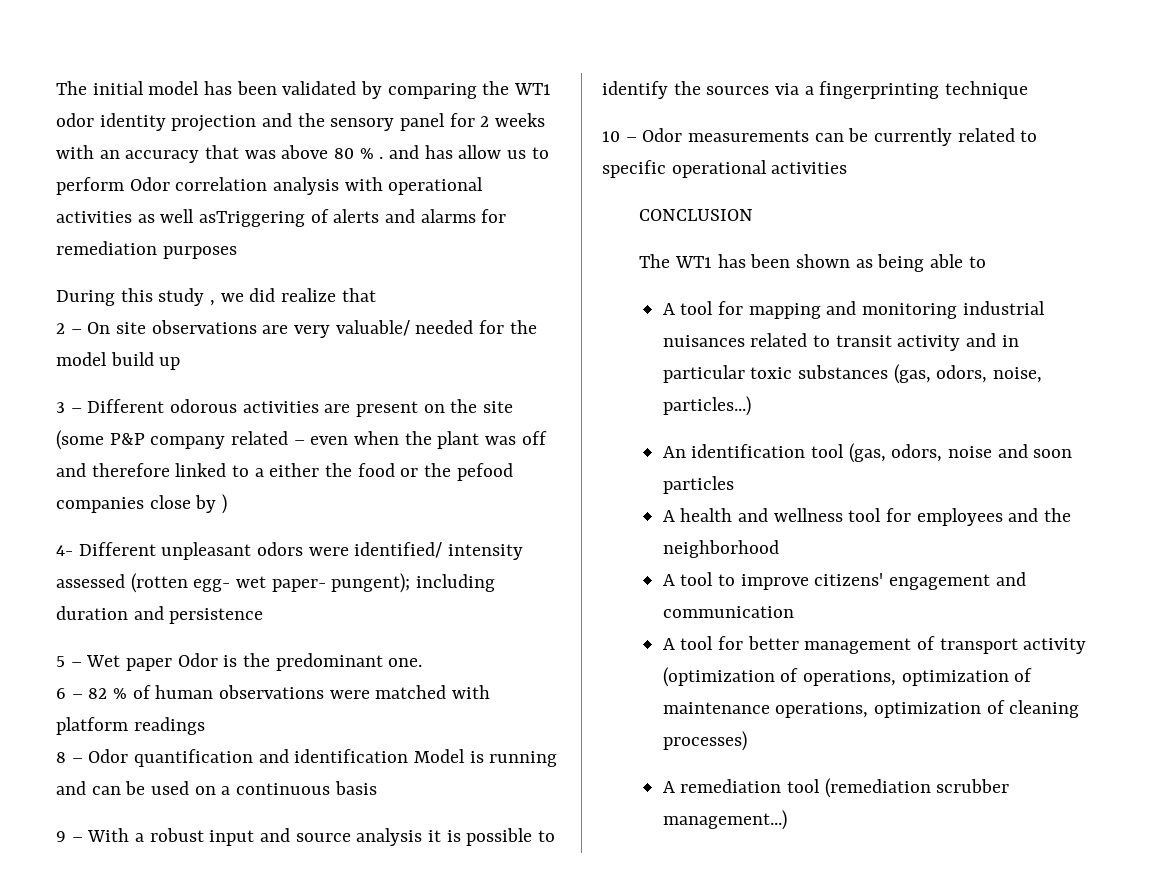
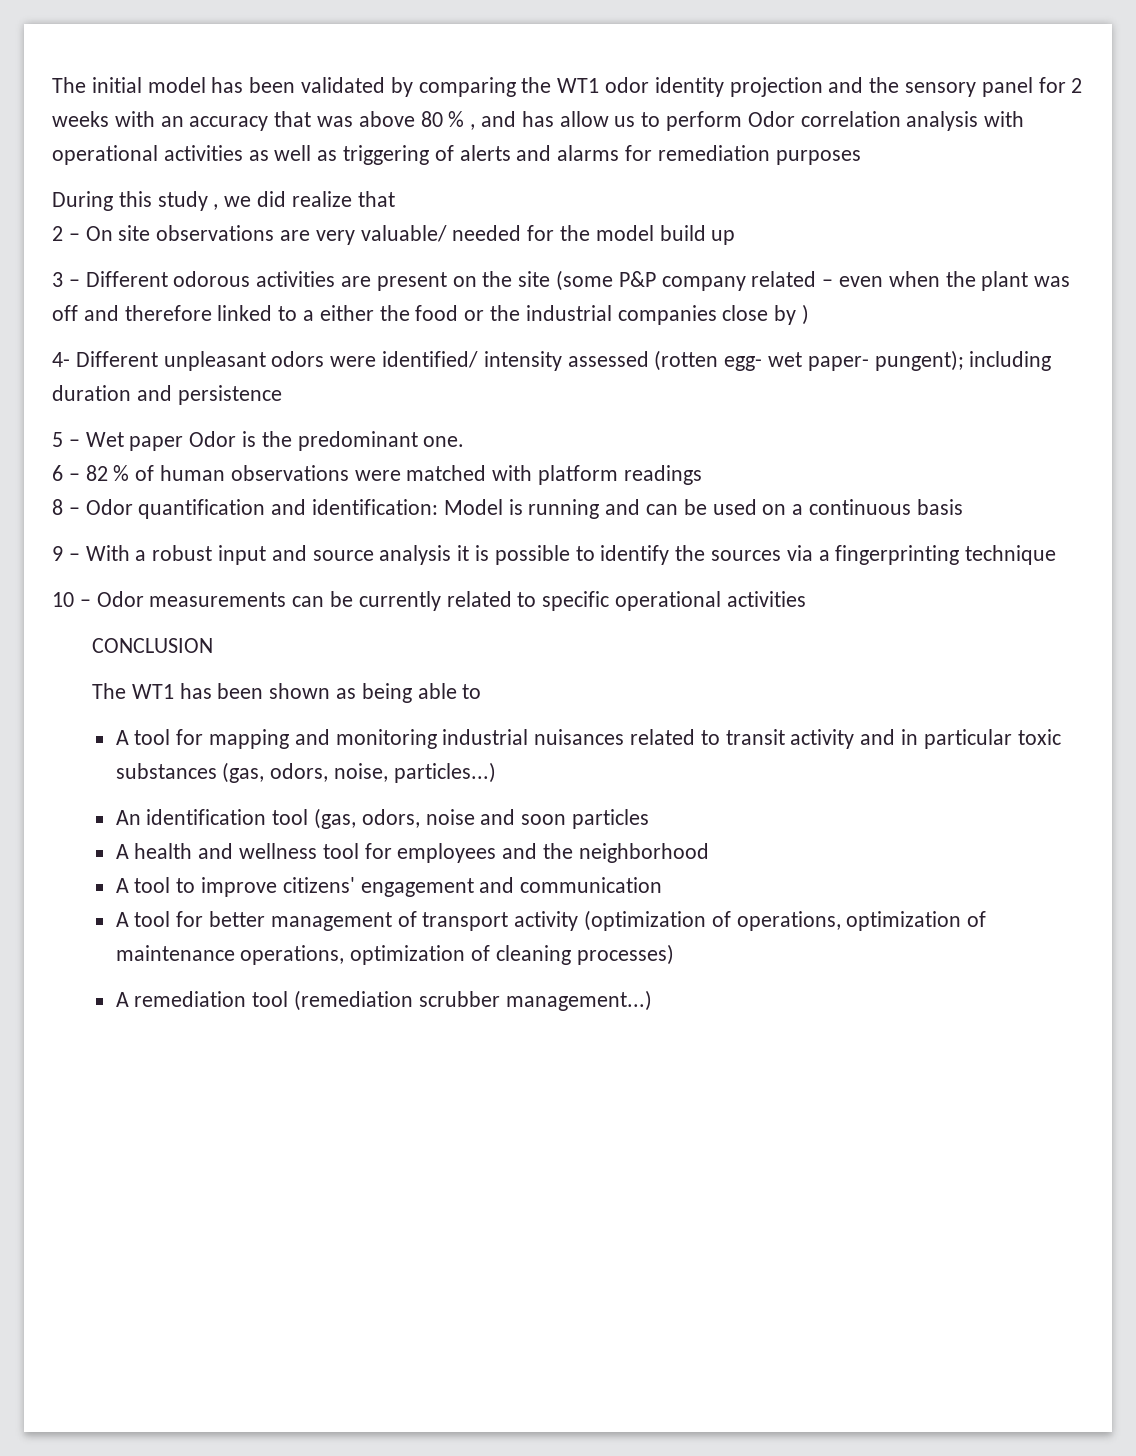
[379,156,384,159] . -> [470,124,476,130] ,
[199,211,306,227] asTriggering -> [317,145,430,165] as triggering
[456,463,513,481] pefood -> [525,305,612,321] industrial
[294,749,409,763] identification -> [312,499,439,515] identification:

